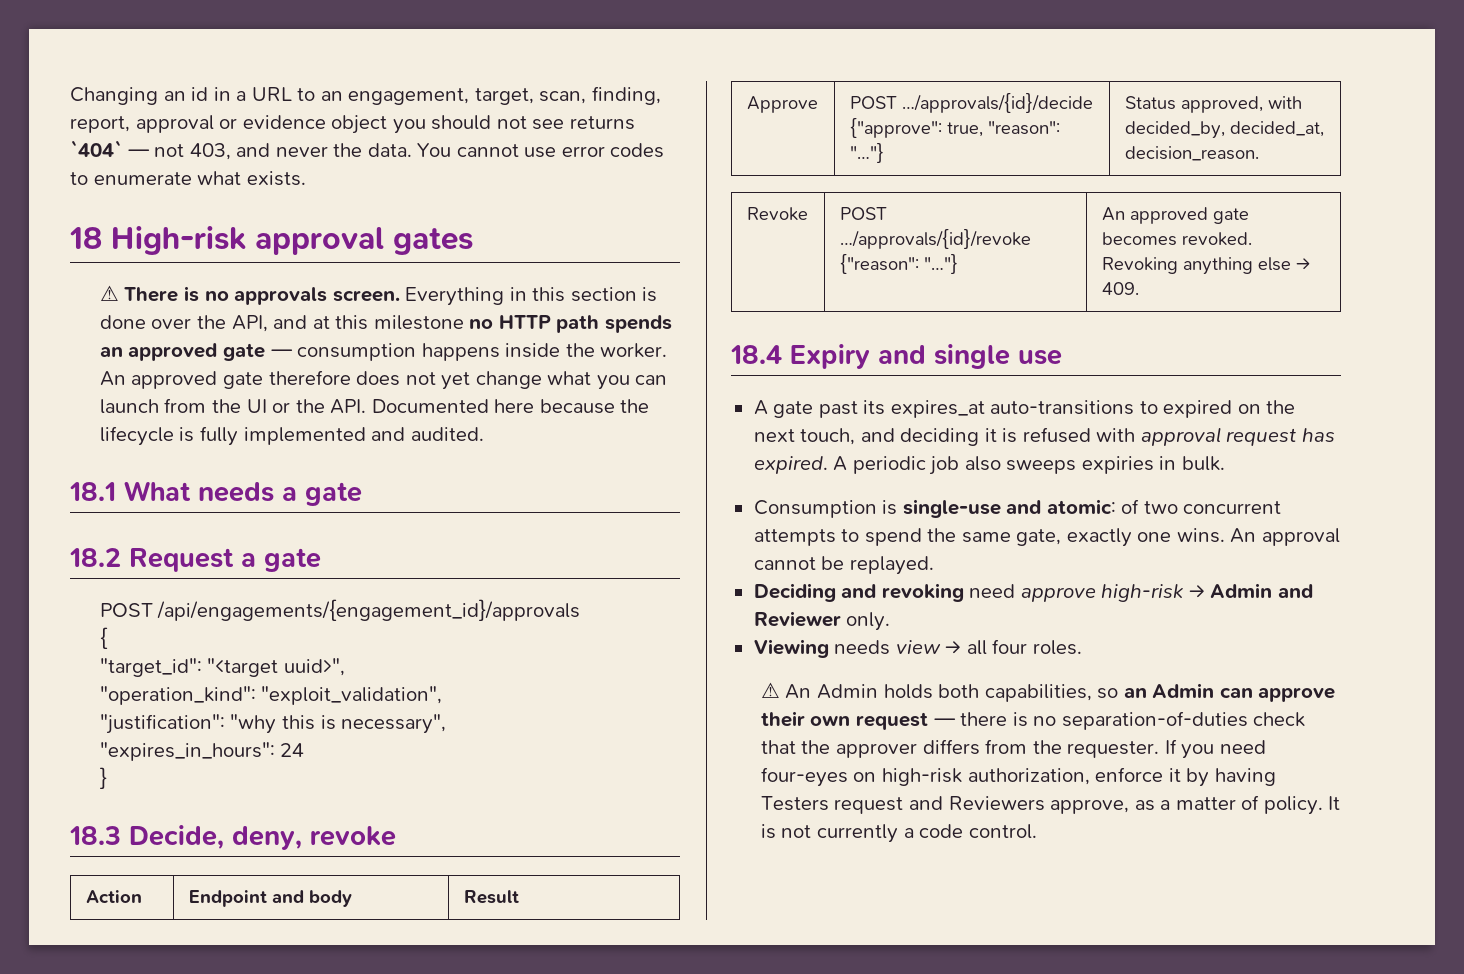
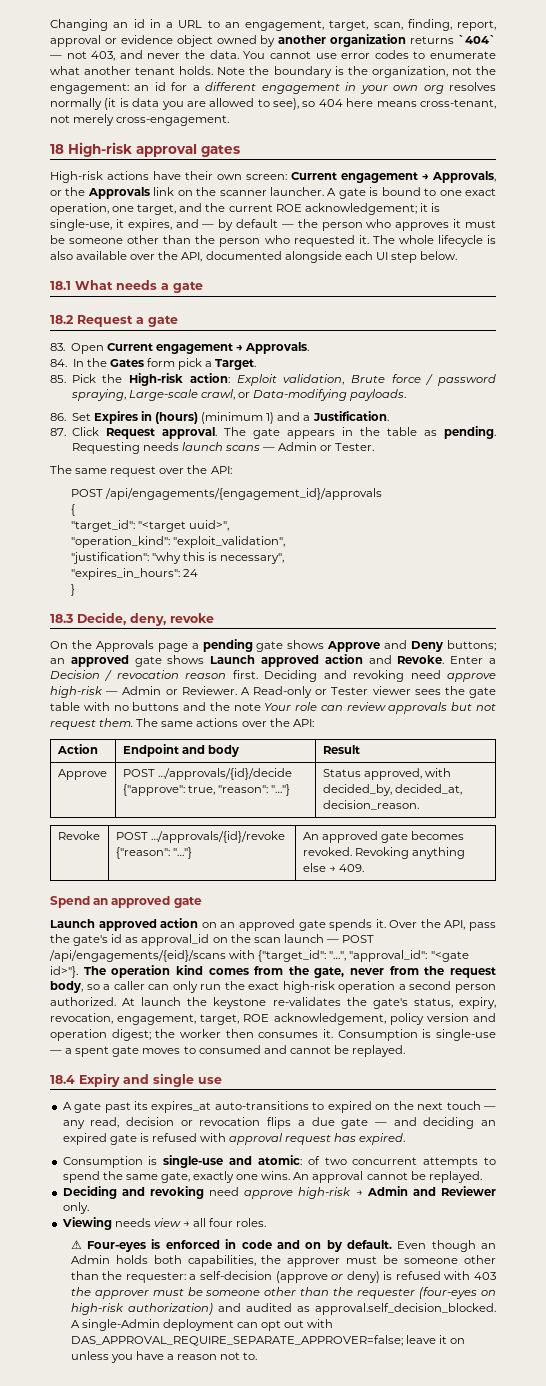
[392,115,565,134] you should not see -> [216,34,407,47] owned by another organization
[246,171,306,186] [69,226,473,255] [99,285,658,306] [99,315,672,333] [99,343,668,361] [99,370,668,390] [99,398,650,414] [99,426,484,446] exists. // 18 High-risk approval gates // ⚠ There is no approvals screen. Everything in this section is done over the API, and at this milestone no HTTP path spends an approved gate — consumption happens inside the worker. An approved gate therefore does not yet change what you can launch from the UI or the API. Documented here because the lifecycle is fully implemented and audited. -> [84,66,496,78] [50,82,496,94] [50,98,496,110] [50,114,230,126] [50,142,240,157] [50,171,496,183] [50,187,497,199] [50,203,440,215] [50,219,497,231] [50,235,496,247] [50,251,458,263] another tenant holds. Note the boundary is the organization, not the engagement: an id for a different engagement in your own org resolves normally (it is data you are allowed to see), so 404 here means cross-tenant, not merely cross-engagement. // 18 High-risk approval gates // High-risk actions have their own screen: Current engagement → Approvals, or the Approvals link on the scanner launcher. A gate is bound to one exact operation, one target, and the current ROE acknowledgement; it is single-use, it expires, and — by default — the person who approves it must be someone other than the person who requested it. The whole lifecycle is also available over the API, documented alongside each UI step below.
(321, 560) none -> [50,342,310,354] [50,358,257,370] [50,373,496,386] [70,389,407,401] [50,411,389,424] [50,426,496,439] [71,442,375,454] [50,465,232,477] // 83. Open Current engagement → Approvals. // 84. In the Gates form pick a Target. // 85. Pick the High-risk action: Exploit validation, Brute force / password spraying, Large-scale crawl, or Data-modifying payloads. // 86. Set Expires in (hours) (minimum 1) and a Justification. // 87. Click Request approval. The gate appears in the table as pending. Requesting needs launch scans — Admin or Tester. // The same request over the API:
(396, 836) none -> [50,639,497,652] [50,654,497,667] [50,670,496,682] [50,686,497,698] [50,702,497,714] [50,718,314,730] // On the Approvals page a pending gate shows Approve and Deny buttons; an approved gate shows Launch approved action and Revoke. Enter a Decision / revocation reason first. Deciding and revoking need approve high-risk — Admin or Reviewer. A Read-only or Tester viewer sees the gate table with no buttons and the note Your role can review approvals but not request them. The same actions over the API:
(1139, 288) none -> [50,896,202,908] [50,918,496,931] [50,934,375,946] [49,950,469,962] [50,965,496,978] [50,981,497,993] [50,997,496,1009] [50,1013,497,1025] [50,1029,496,1041] [50,1045,406,1057] // Spend an approved gate // Launch approved action on an approved gate spends it. Over the API, pass the gate's id as approval_id on the scan launch — POST /api/engagements/{eid}/scans with {"target_id": "…", "approval_id": "<gate id>"}. The operation kind comes from the gate, never from the request body, so a caller can only run the exact high-risk operation a second person authorized. At launch the keystone re-validates the gate's status, expiry, revocation, engagement, target, ROE acknowledgement, policy version and operation digest; the worker then consumes it. Consumption is single-use — a spent gate moves to consumed and cannot be replayed.
[800,428,997,446] touch, and deciding it -> [446,1101,496,1110] [62,1117,496,1129] [62,1133,137,1145] touch — any read, decision or revocation flips a due gate — and deciding an expired gate
[833,456,1225,475] A periodic job also sweeps expiries in bulk. -> (406, 1139) none
[785,683,1336,702] [760,711,1306,730] [760,739,1266,759] [760,767,1276,787] [760,795,1341,815] [760,824,1037,843] An Admin holds both capabilities, so an Admin can approve their own request — there is no separation-of-duties check that the approver differs from the requester. If you need four-eyes on high-risk authorization, enforce it by having Testers request and Reviewers approve, as a matter of policy. It is not currently a code control. -> [87,1239,496,1252] [70,1255,496,1267] [70,1271,497,1283] [70,1287,496,1299] [70,1303,496,1315] [70,1319,334,1331] [70,1335,466,1346] [70,1351,258,1363] Four-eyes is enforced in code and on by default. Even though an Admin holds both capabilities, the approver must be someone other than the requester: a self-decision (approve or deny) is refused with 403 the approver must be someone other than the requester (four-eyes on high-risk authorization) and audited as approval.self_decision_blocked. A single-Admin deployment can opt out with DAS_APPROVAL_REQUIRE_SEPARATE_APPROVER=false; leave it on unless you have a reason not to.

